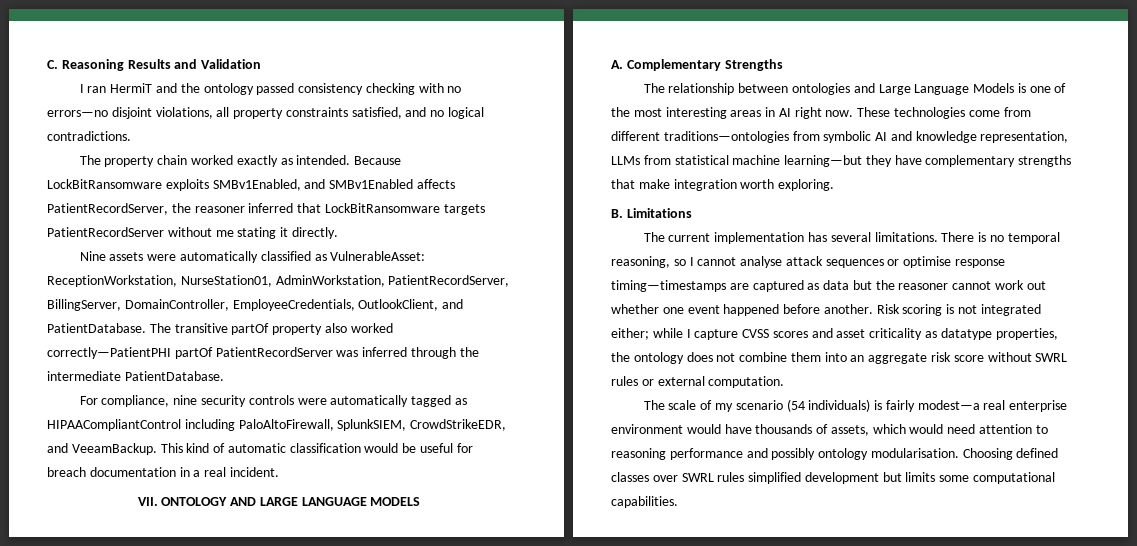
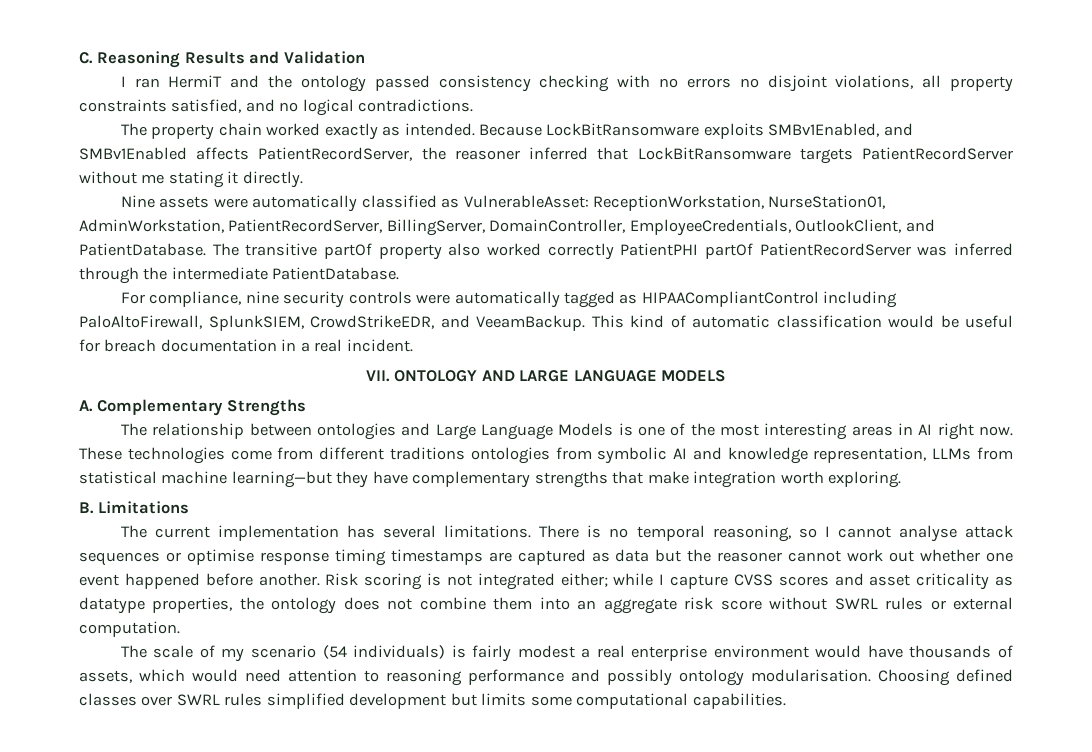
[47,110,108,117] errors—no -> [686,78,759,88] errors no
[47,347,171,359] correctly—PatientPHI -> [547,243,699,260] correctly PatientPHI
[663,131,789,143] traditions—ontologies -> [389,447,550,464] traditions ontologies
[611,280,726,292] timing—timestamps -> [334,549,483,566] timing timestamps
[917,400,980,410] modest—a -> [517,645,591,658] modest a

